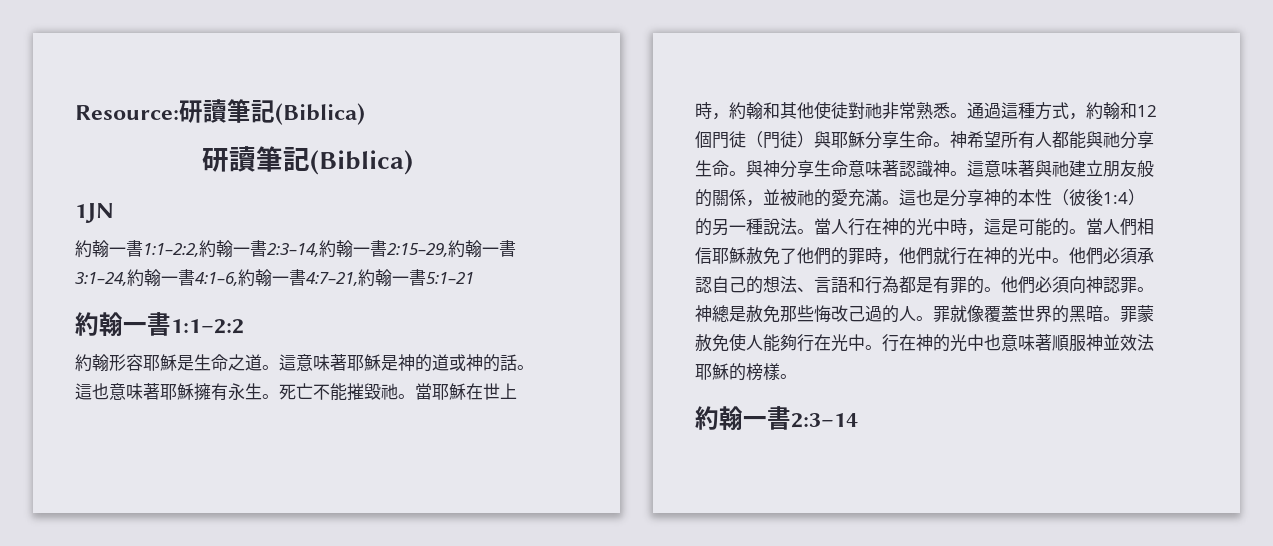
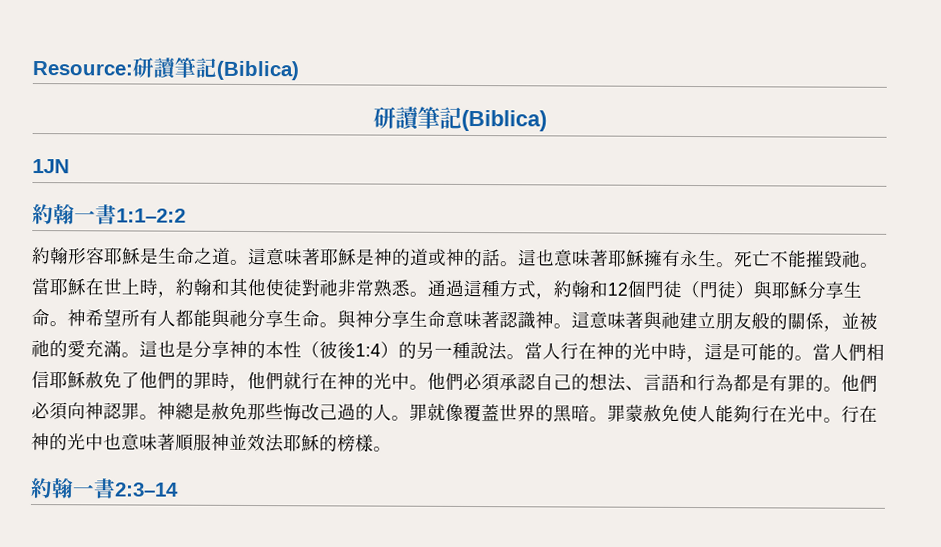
[75,240,516,258] [75,269,474,287] // 約翰一書1:1–2:2,約翰一書2:3–14,約翰一書2:15–29,約翰一書3:1–24,約翰一書4:1–6,約翰一書4:7–21,約翰一書5:1–21 -> (70, 166) none

